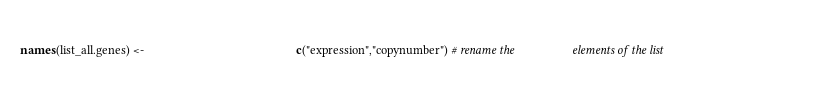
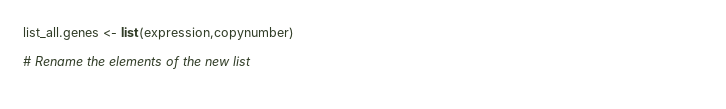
[20,45,497,57] names(list_all.genes) <- c("expression","copynumber") # rename -> [23,27,294,40] [23,56,83,66] list_all.genes <- list(expression,copynumber) // # Rename
(647, 49) none -> [205,59,230,66] new

